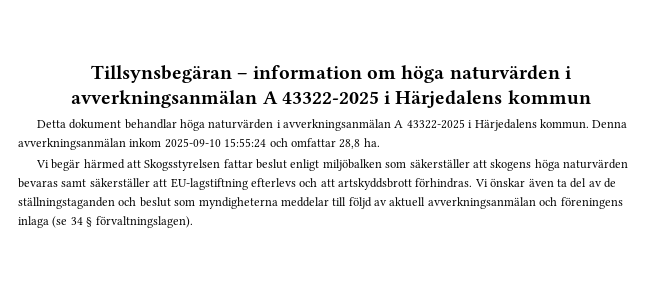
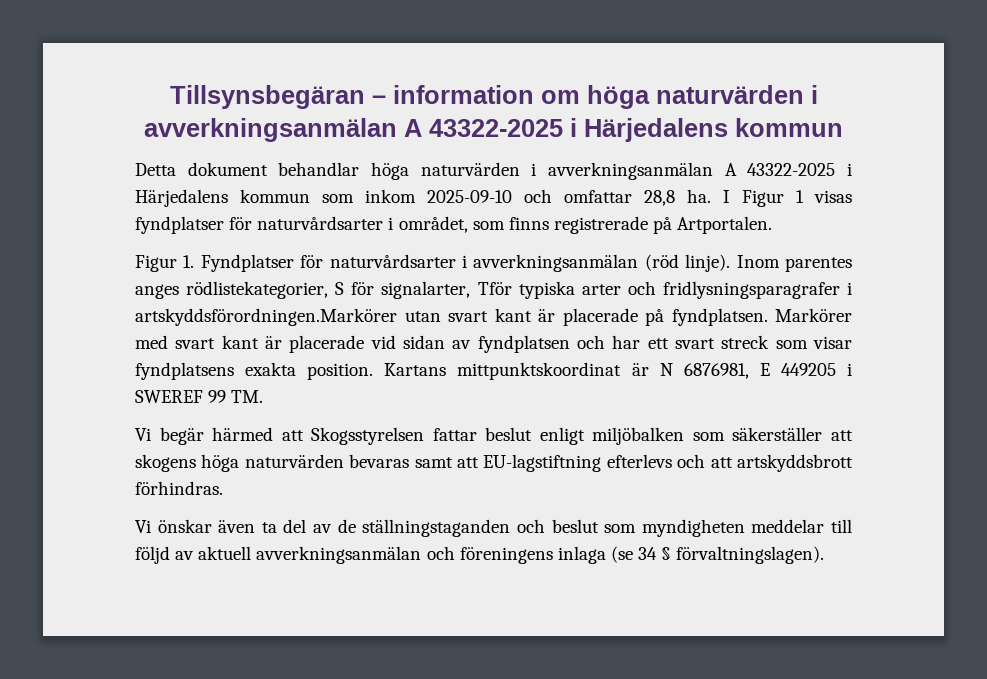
[539,119,628,129] [18,138,126,150] kommun. Denna avverkningsanmälan -> [240,189,354,203] kommun som
[224,138,267,148] 15:55:24 -> (512, 196) none
(380, 142) none -> [723,190,852,207] [135,216,773,234] [135,254,852,272] [135,281,853,299] [135,308,852,326] [135,335,853,353] [135,362,853,380] [135,390,264,403] I Figur 1 visas fyndplatser för naturvårdsarter i området, som finns registrerade på Artportalen. // Figur 1. Fyndplatser för naturvårdsarter i avverkningsanmälan (röd linje). Inom parentes anges rödlistekategorier, S för signalarter, Tför typiska arter och fridlysningsparagrafer i artskyddsförordningen.Markörer utan svart kant är placerade på fyndplatsen. Markörer med svart kant är placerade vid sidan av fyndplatsen och har ett svart streck som visar fyndplatsens exakta position. Kartans mittpunktskoordinat är N 6876981, E 449205 i SWEREF 99 TM.
[89,178,150,187] säkerställer -> (453, 462) none
(473, 183) none -> (223, 488) //
[198,197,278,209] myndigheterna -> [641,519,745,537] myndigheten

